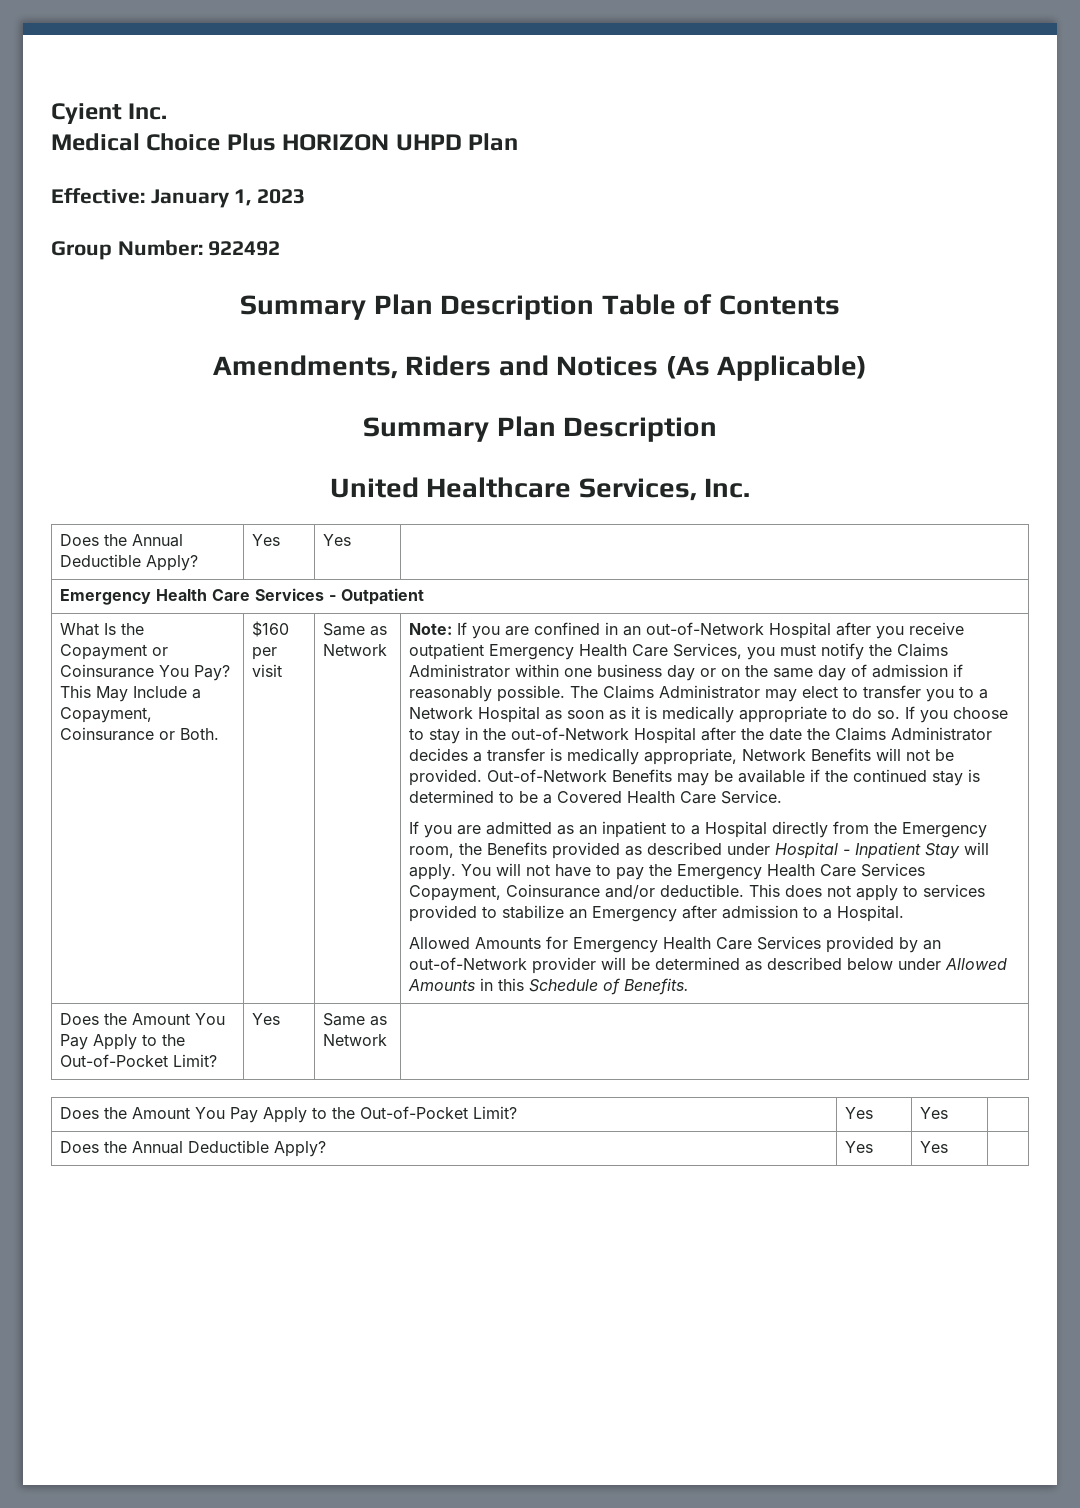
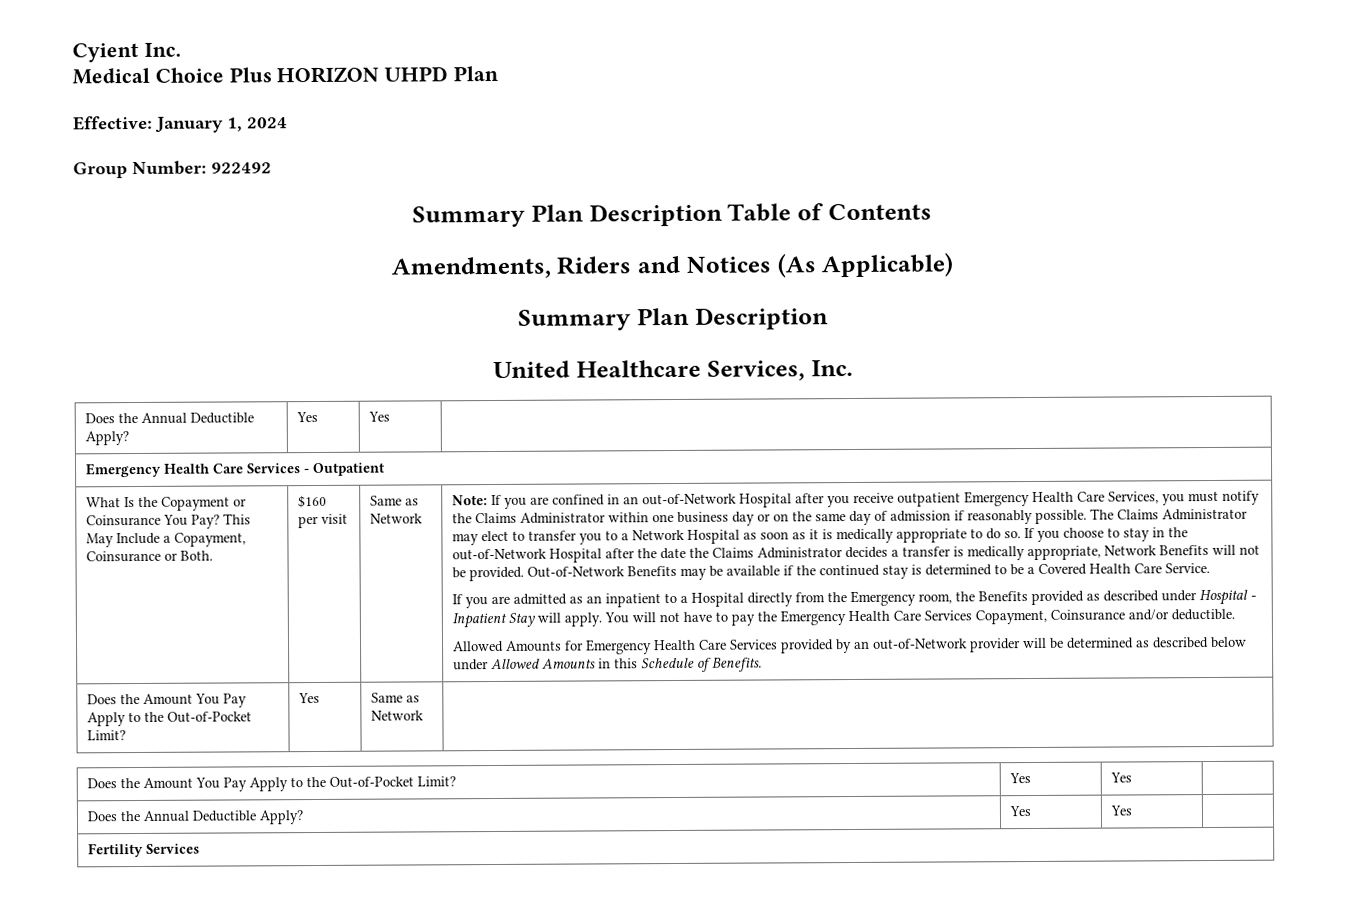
[257,189,306,204] 2023 -> [247,117,288,129] 2024
[748,884,985,901] [408,905,904,922] This does not apply to services provided to stabilize an Emergency after admission to a Hospital. -> (1236, 614) none
(948, 1147) none -> [88,842,201,858] // Fertility Services

